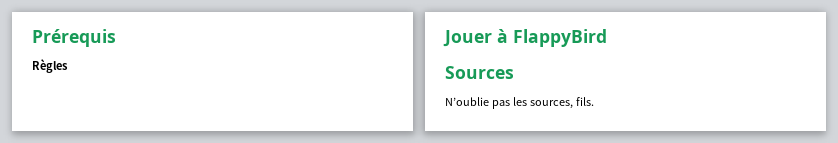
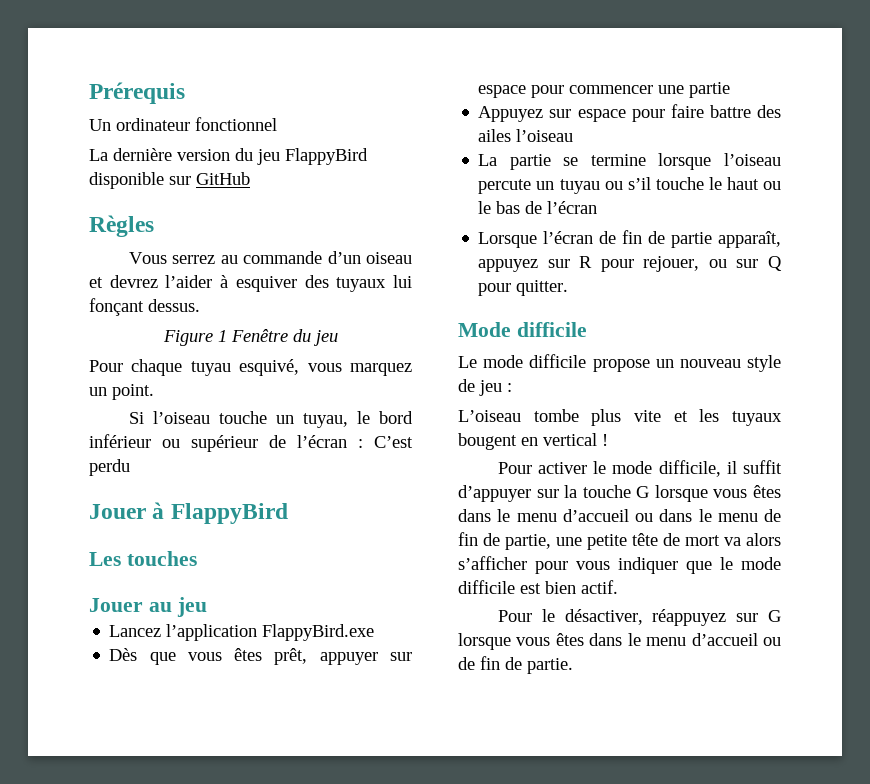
[32,59,68,73] [443,29,607,47] [445,66,514,79] [445,97,594,109] Règles // Jouer à FlappyBird // Sources // N’oublie pas les sources, fils. -> [89,117,277,131] [89,148,368,165] [89,172,250,189] [89,215,154,237] [128,251,412,264] [89,275,413,292] [89,298,200,316] [162,329,338,346] [89,359,412,376] [89,384,154,400] [128,411,413,428] [89,434,413,452] [89,459,130,476] [89,502,288,524] [89,551,197,566] [89,597,207,617] [109,624,375,641] [109,648,412,665] [478,82,731,98] [478,104,781,122] [478,129,574,142] [478,153,781,170] [478,177,781,194] [478,201,598,214] [478,230,781,248] [478,256,782,272] [478,280,569,296] [458,322,587,337] [458,354,781,372] [458,379,512,396] [458,409,782,426] [458,433,608,450] [497,460,782,477] [458,485,781,502] [458,509,781,522] [458,532,781,550] [458,556,781,574] [458,580,618,594] [497,609,781,626] [458,633,781,650] [458,656,573,674] Un ordinateur fonctionnel // La dernière version du jeu FlappyBird disponible sur GitHub // Règles // Vous serrez au commande d’un oiseau et devrez l’aider à esquiver des tuyaux lui fonçant dessus. // Figure 1 Fenêtre du jeu // Pour chaque tuyau esquivé, vous marquez un point. // Si l’oiseau touche un tuyau, le bord inférieur ou supérieur de l’écran : C’est perdu // Jouer à FlappyBird // Les touches // Jouer au jeu // Lancez l’application FlappyBird.exe // Dès que vous êtes prêt, appuyer sur espace pour commencer une partie // Appuyez sur espace pour faire battre des ailes l’oiseau // La partie se termine lorsque l’oiseau percute un tuyau ou s’il touche le haut ou le bas de l’écran // Lorsque l’écran de fin de partie apparaît, appuyez sur R pour rejouer, ou sur Q pour quitter. // Mode difficile // Le mode difficile propose un nouveau style de jeu : // L’oiseau tombe plus vite et les tuyaux bougent en vertical ! // Pour activer le mode difficile, il suffit d’appuyer sur la touche G lorsque vous êtes dans le menu d’accueil ou dans le menu de fin de partie, une petite tête de mort va alors s’afficher pour vous indiquer que le mode difficile est bien actif. // Pour le désactiver, réappuyez sur G lorsque vous êtes dans le menu d’accueil ou de fin de partie.

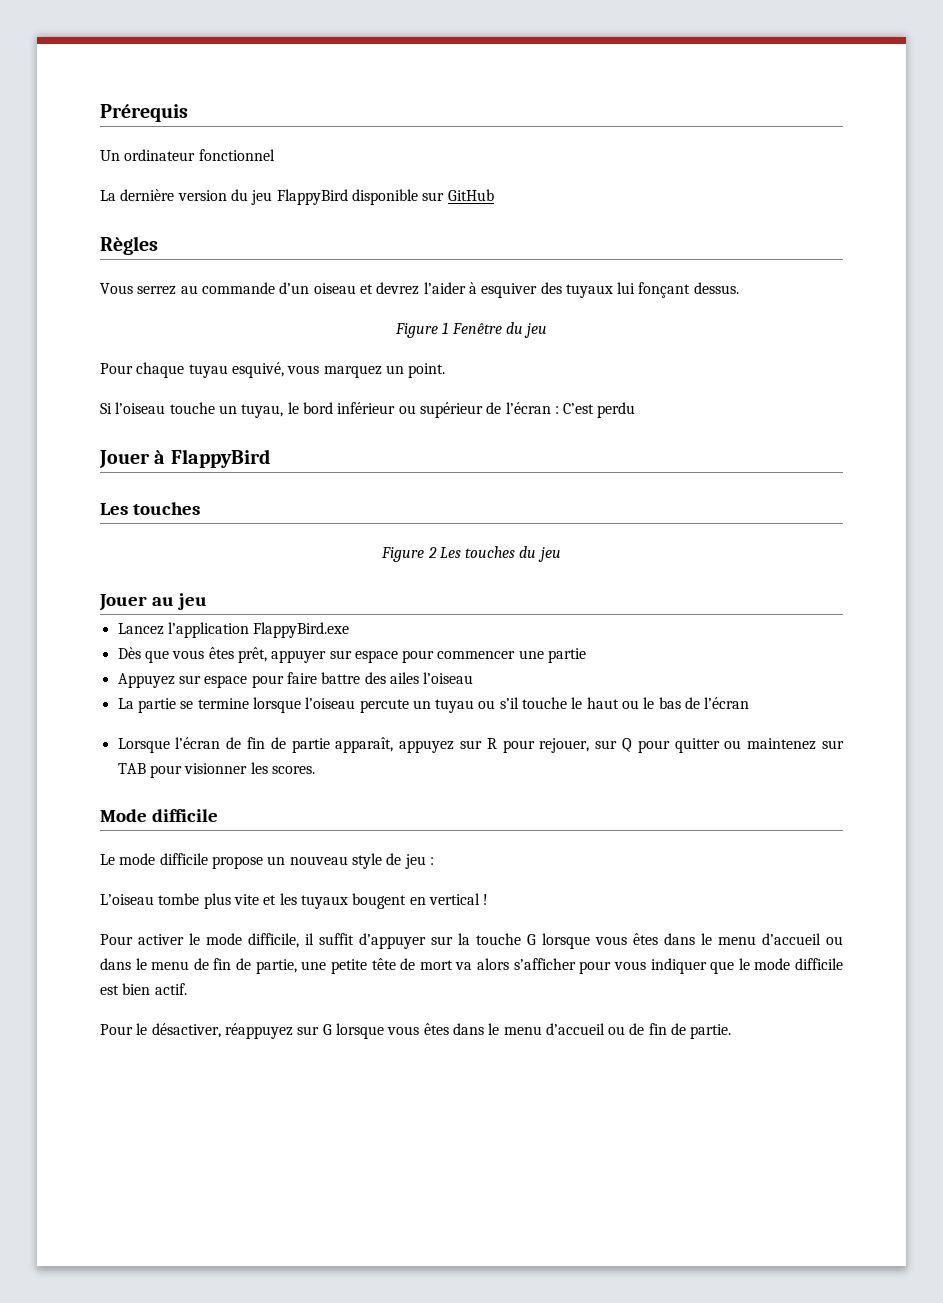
(197, 558) none -> [381,546,561,562] // Figure 2 Les touches du jeu
[708,259,727,268] ou -> (590, 745) none
[516,280,569,296] quitter. -> [674,738,844,753] [117,762,315,778] quitter ou maintenez sur TAB pour visionner les scores.

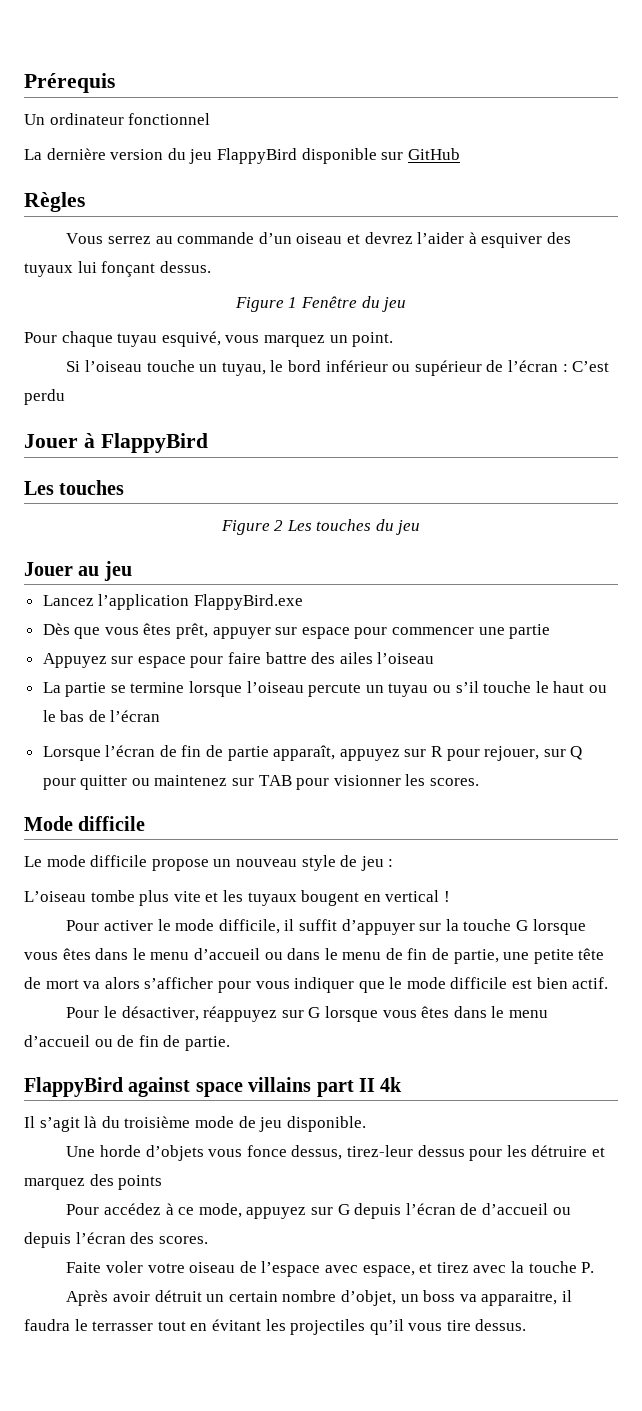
(732, 1031) none -> [24,1077,403,1097] [24,1116,366,1132] [66,1145,605,1161] [24,1174,163,1190] [66,1203,571,1219] [24,1232,208,1248] [66,1261,595,1277] [66,1290,572,1306] [24,1319,527,1335] // FlappyBird against space villains part II 4k // Il s’agit là du troisième mode de jeu disponible. // Une horde d’objets vous fonce dessus, tirez-leur dessus pour les détruire et marquez des points // Pour accédez à ce mode, appuyez sur G depuis l’écran de d’accueil ou depuis l’écran des scores. // Faite voler votre oiseau de l’espace avec espace, et tirez avec la touche P. // Après avoir détruit un certain nombre d’objet, un boss va apparaitre, il faudra le terrasser tout en évitant les projectiles qu’il vous tire dessus.

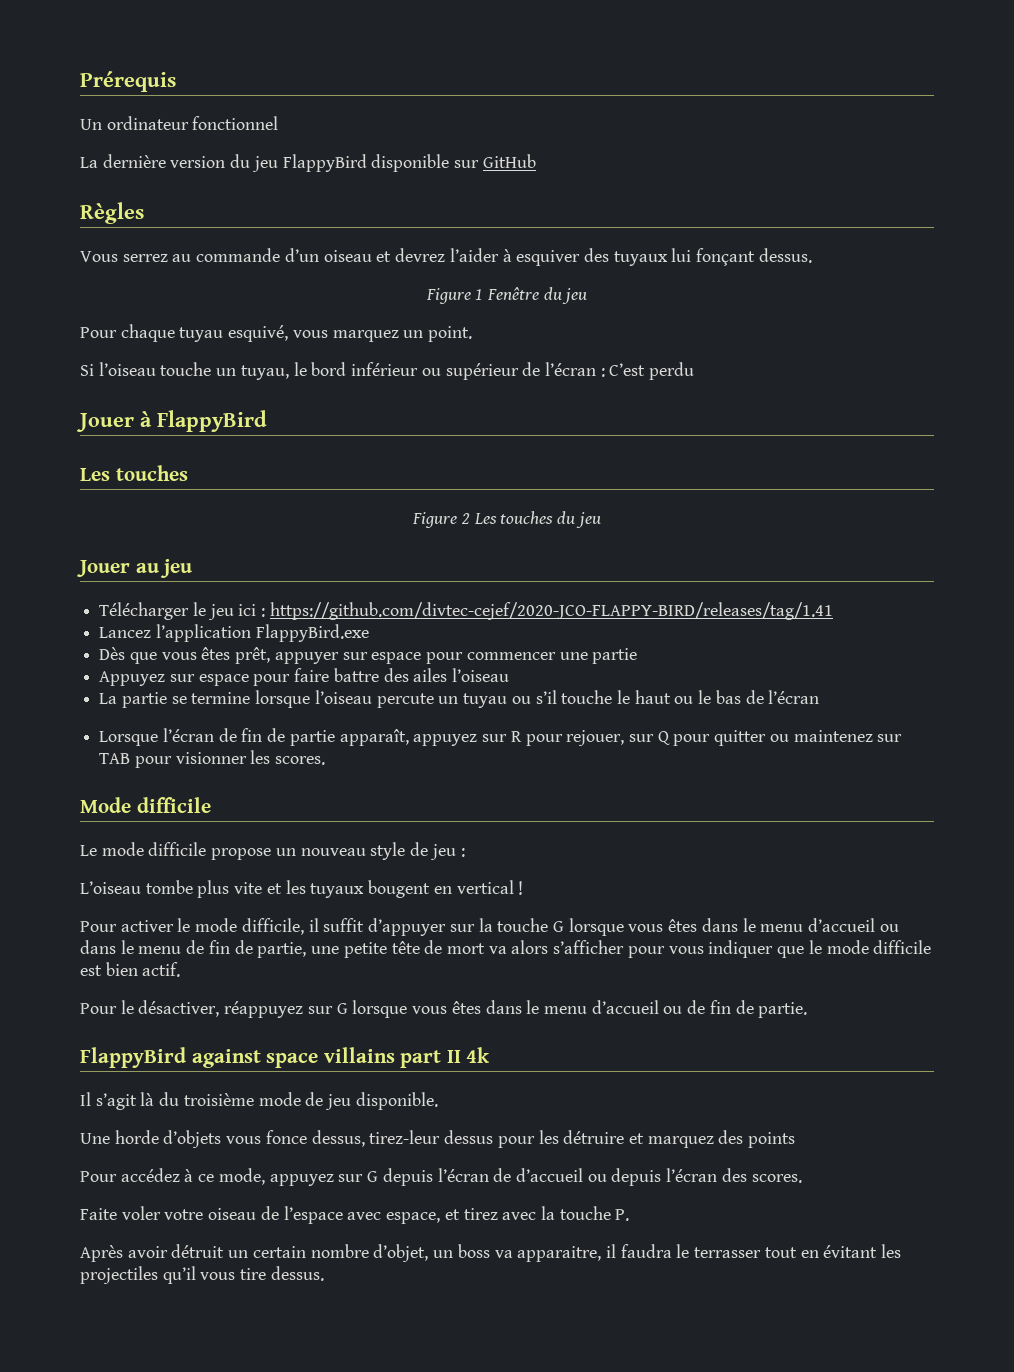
(132, 571) none -> [99,602,833,620] // Télécharger le jeu ici : https://github.com/divtec-cejef/2020-JCO-FLAPPY-BIRD/releases/tag/1.41

